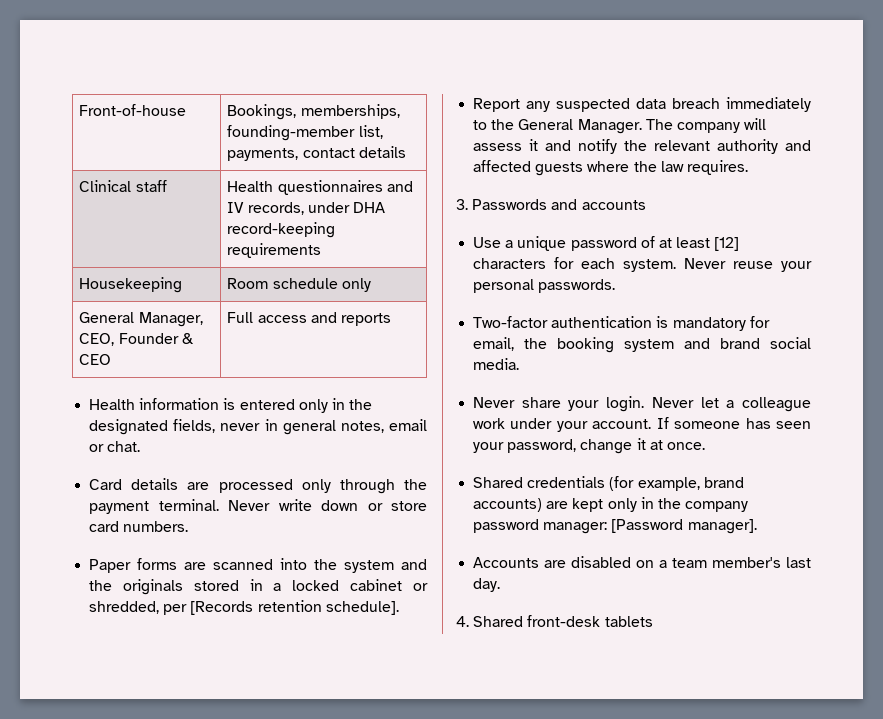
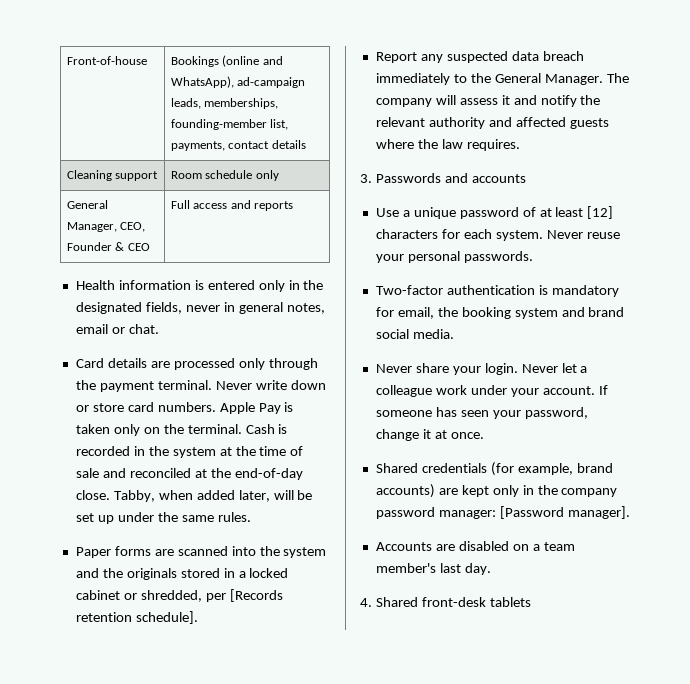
[227,104,297,120] Bookings, -> [170,55,283,67] [170,76,306,88] [170,98,201,109] Bookings (online and WhatsApp), ad-campaign leads,
[79,180,167,192] [227,180,413,195] [227,202,385,215] [227,222,336,238] [227,243,322,258] [79,277,183,293] Clinical staff | Health questionnaires and IV records, under DHA record-keeping requirements // Housekeeping -> [66,170,159,181] Cleaning support
(189, 526) none -> [219,402,294,414] [75,424,288,436] [75,446,304,458] [75,468,303,480] [75,490,313,502] [75,512,251,524] Apple Pay is taken only on the terminal. Cash is recorded in the system at the time of sale and reconciled at the end-of-day close. Tabby, when added later, will be set up under the same rules.

